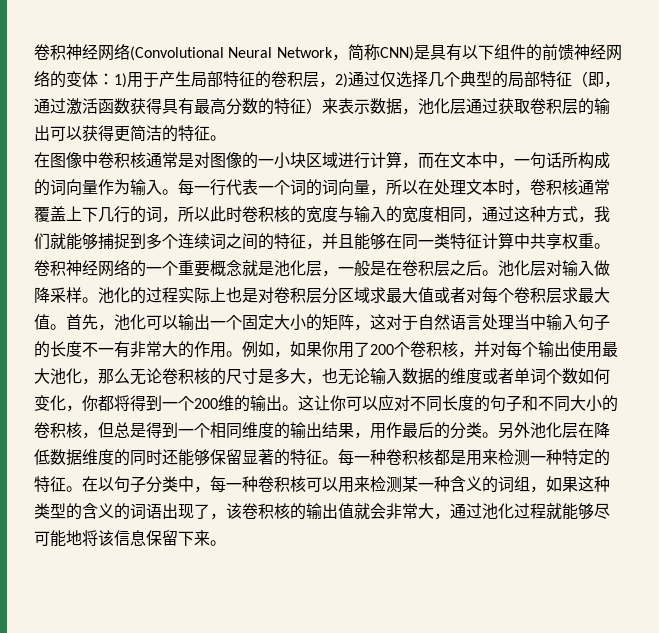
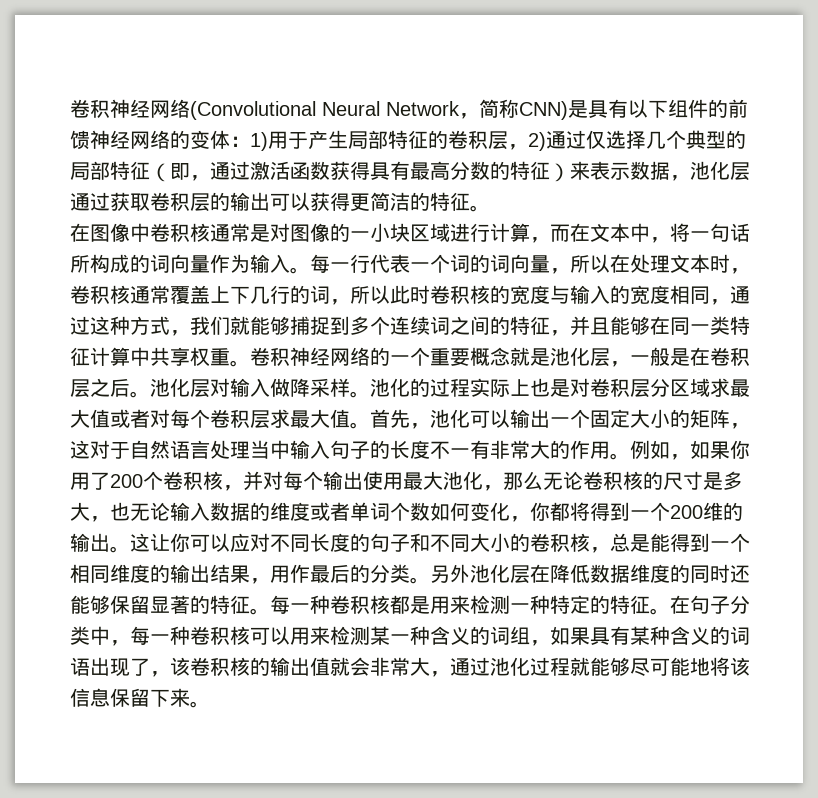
(514, 165) none -> [670,223,690,242] 将
[98,422,146,438] 但总是 -> [610,533,670,552] 总是能
[98,477,114,491] 以 -> (690, 604) none
[578,476,610,492] [34,503,82,520] 这种类型的 -> [590,626,670,645] 具有某种

